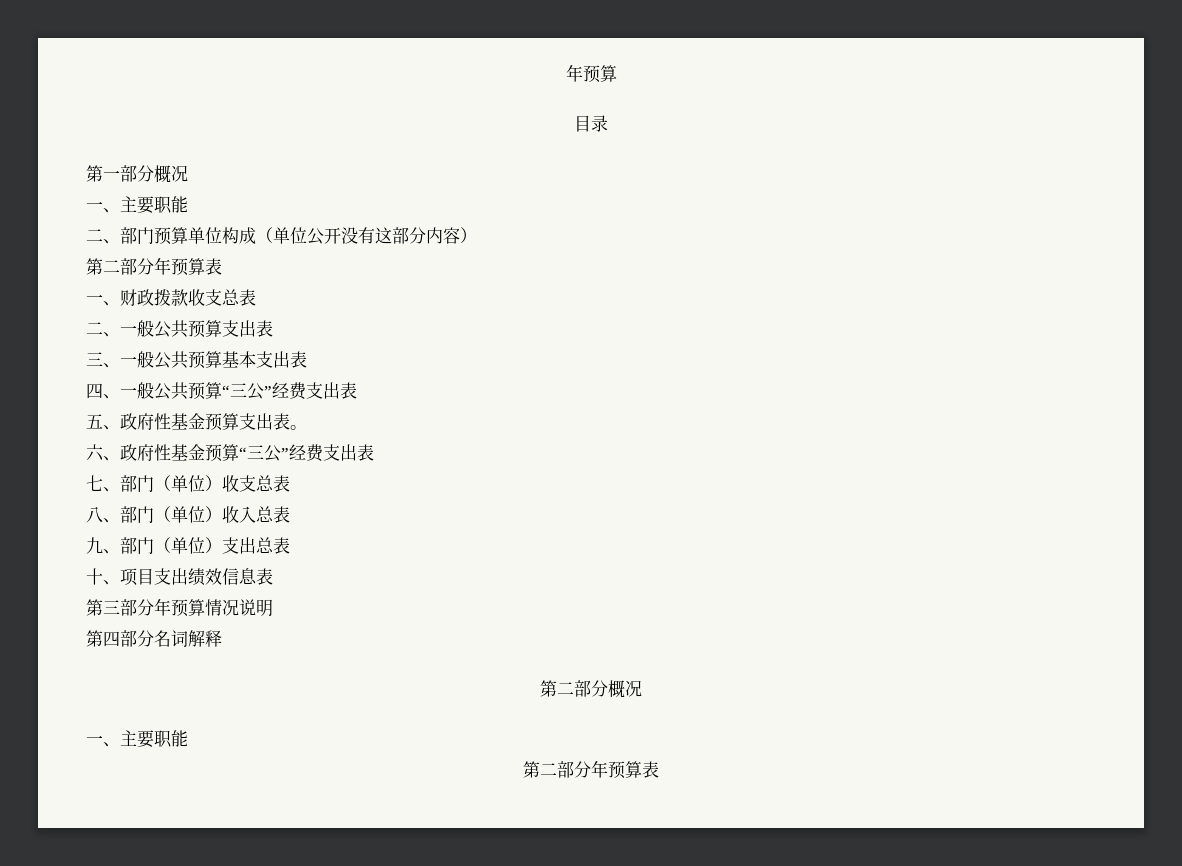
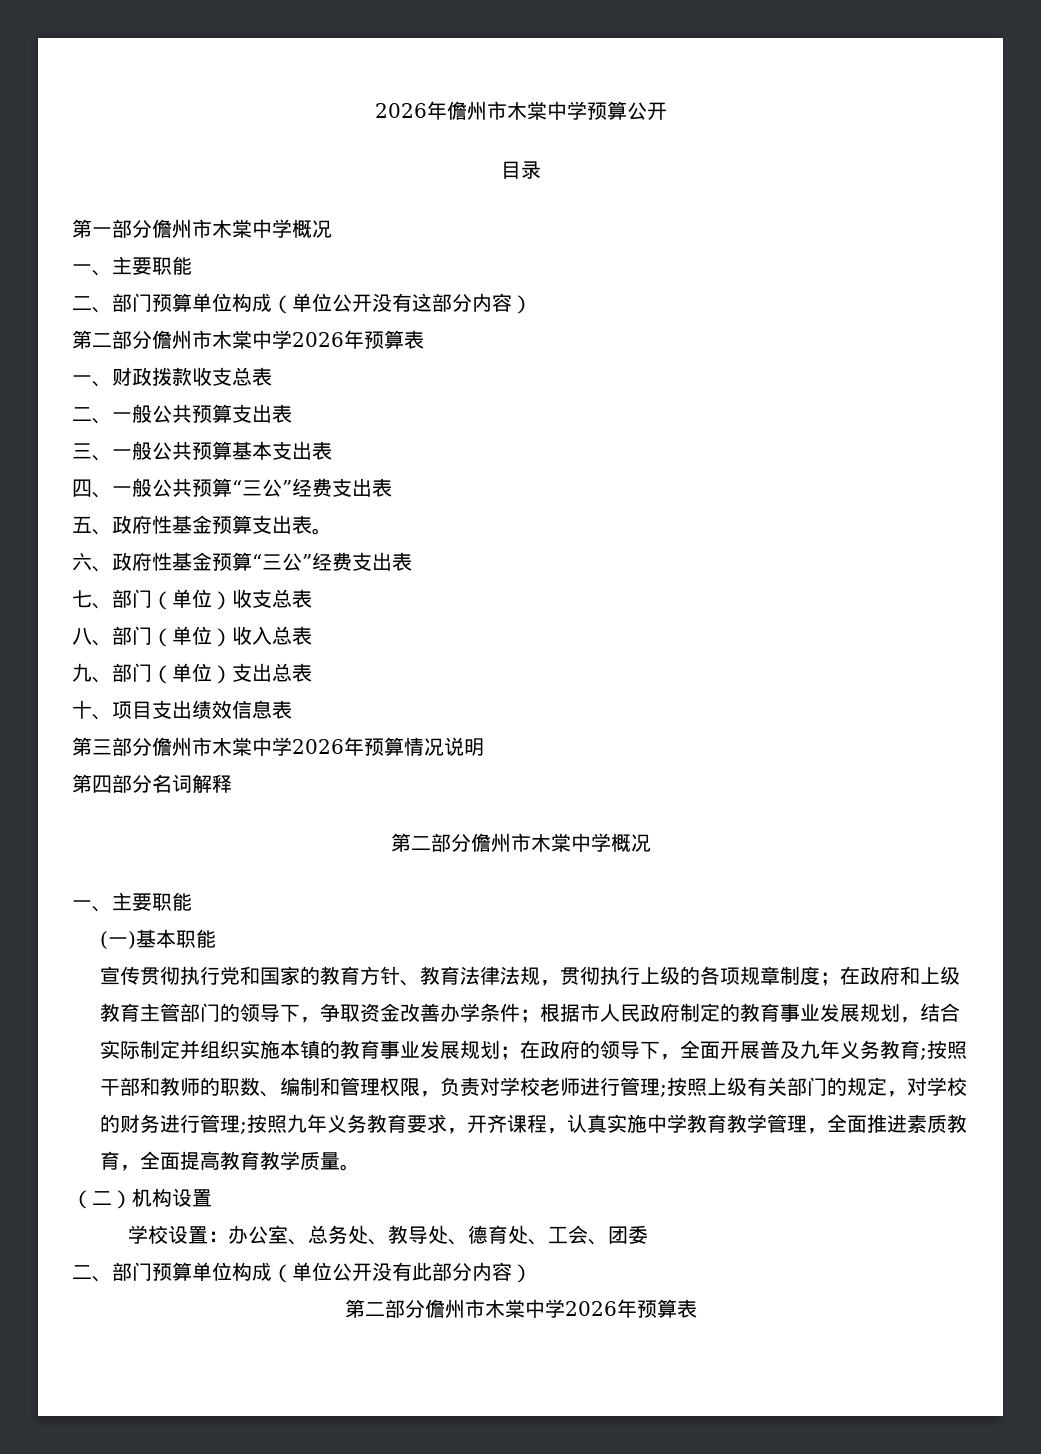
[565,64,617,83] 年预算 -> [374,101,667,121] 2026年儋州市木棠中学预算公开
(154, 173) none -> [152,219,292,239] 儋州市木棠中学
(154, 266) none -> [152,330,344,350] 儋州市木棠中学2026
(154, 607) none -> [152,737,344,757] 儋州市木棠中学2026
[608,680,642,698] [86,730,188,748] [523,761,591,778] 概况 // 一、主要职能 // 第二部分 -> [470,833,651,853] [72,892,192,912] [100,929,217,949] [100,966,961,986] [100,1003,961,1023] [100,1040,968,1060] [100,1077,968,1097] [100,1114,968,1134] [100,1151,361,1171] [72,1188,212,1209] [128,1225,649,1245] [72,1262,532,1283] [344,1299,617,1319] 儋州市木棠中学概况 // 一、主要职能 // (一)基本职能 // 宣传贯彻执行党和国家的教育方针、教育法律法规，贯彻执行上级的各项规章制度；在政府和上级教育主管部门的领导下，争取资金改善办学条件；根据市人民政府制定的教育事业发展规划，结合实际制定并组织实施本镇的教育事业发展规划；在政府的领导下，全面开展普及九年义务教育;按照干部和教师的职数、编制和管理权限，负责对学校老师进行管理;按照上级有关部门的规定，对学校的财务进行管理;按照九年义务教育要求，开齐课程，认真实施中学教育教学管理，全面推进素质教育，全面提高教育教学质量。 // （二）机构设置 // 学校设置：办公室、总务处、教导处、德育处、工会、团委 // 二、部门预算单位构成（单位公开没有此部分内容） // 第二部分儋州市木棠中学2026

